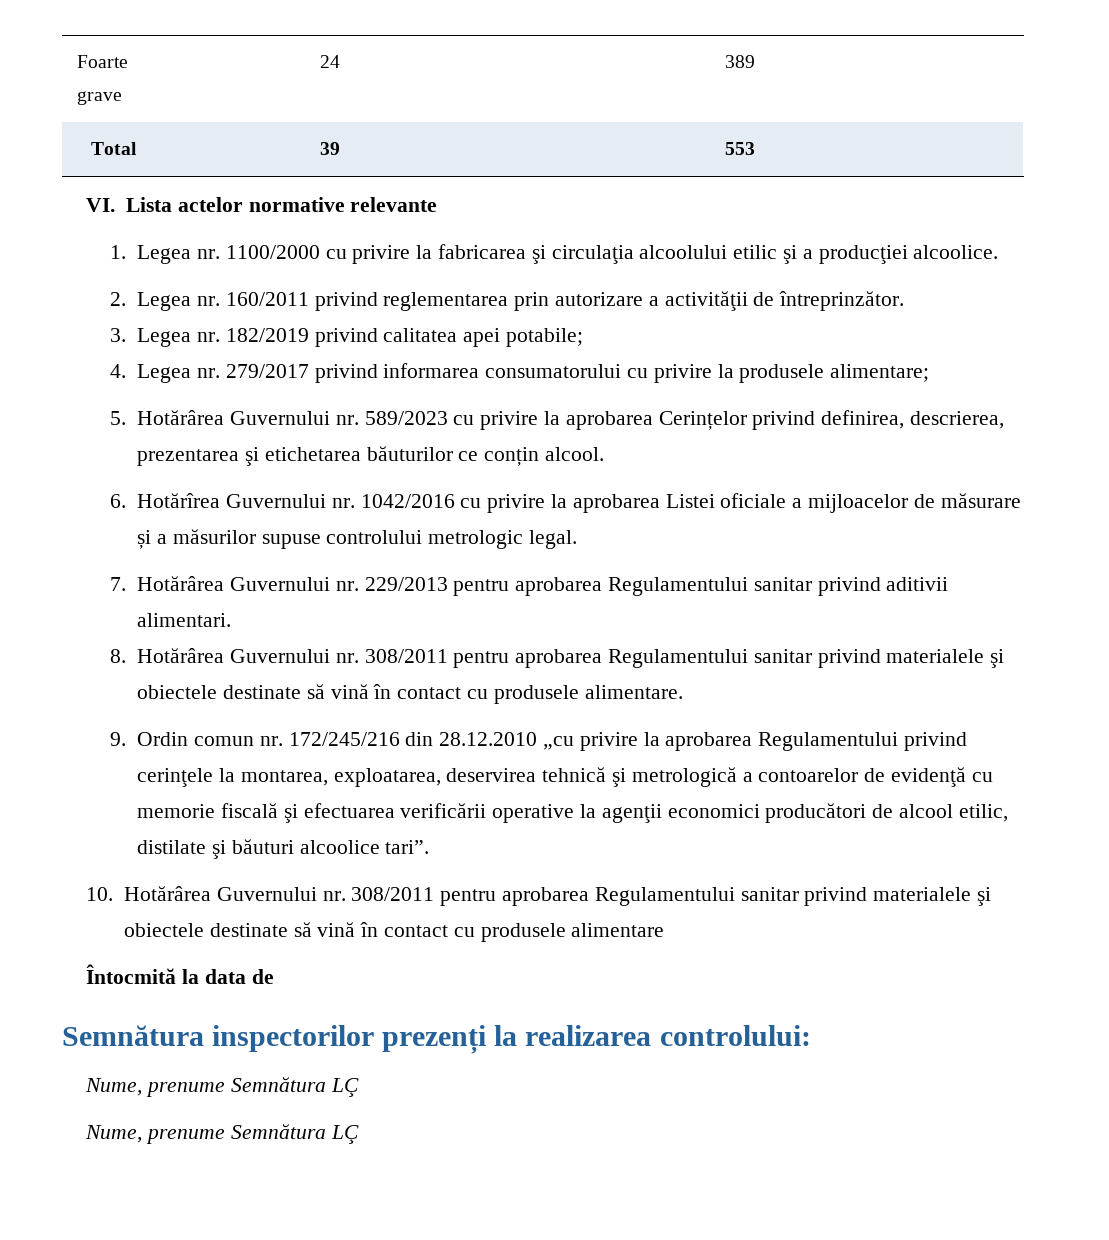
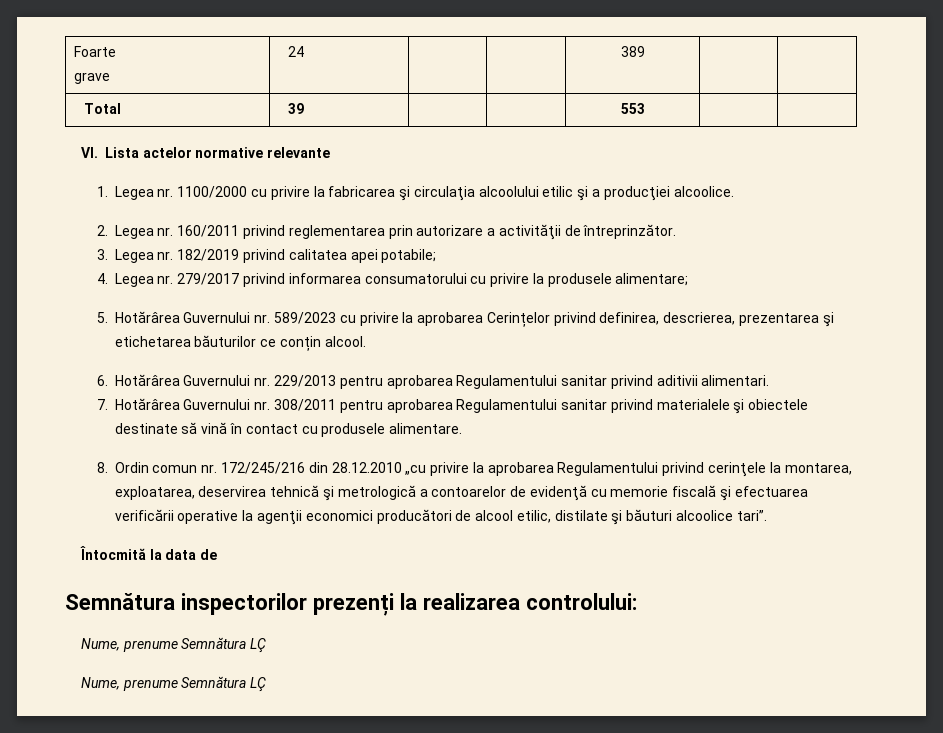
[137,493,1021,513] [137,529,577,549] [110,577,127,591] Hotărîrea Guvernului nr. 1042/2016 cu privire la aprobarea Listei oficiale a mijloacelor de măsurare și a măsurilor supuse controlului metrologic legal. // 7. -> (108, 380) none
[110,649,127,663] 8. -> [96,399,108,410] 7.
[110,732,127,746] 9. -> [96,462,108,473] 8.
[86,886,991,906] [123,922,665,942] // 10. Hotărârea Guvernului nr. 308/2011 pentru aprobarea Regulamentului sanitar privind materialele şi obiectele destinate să vină în contact cu produsele alimentare -> (767, 515) none

